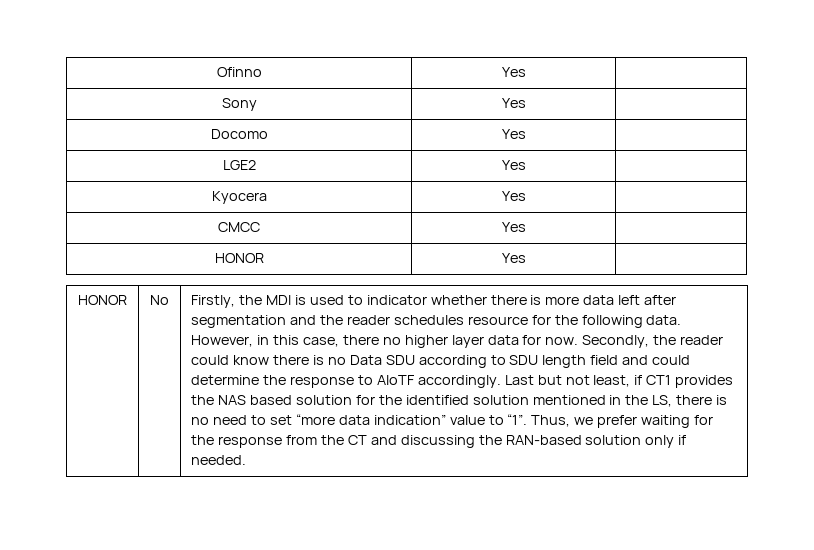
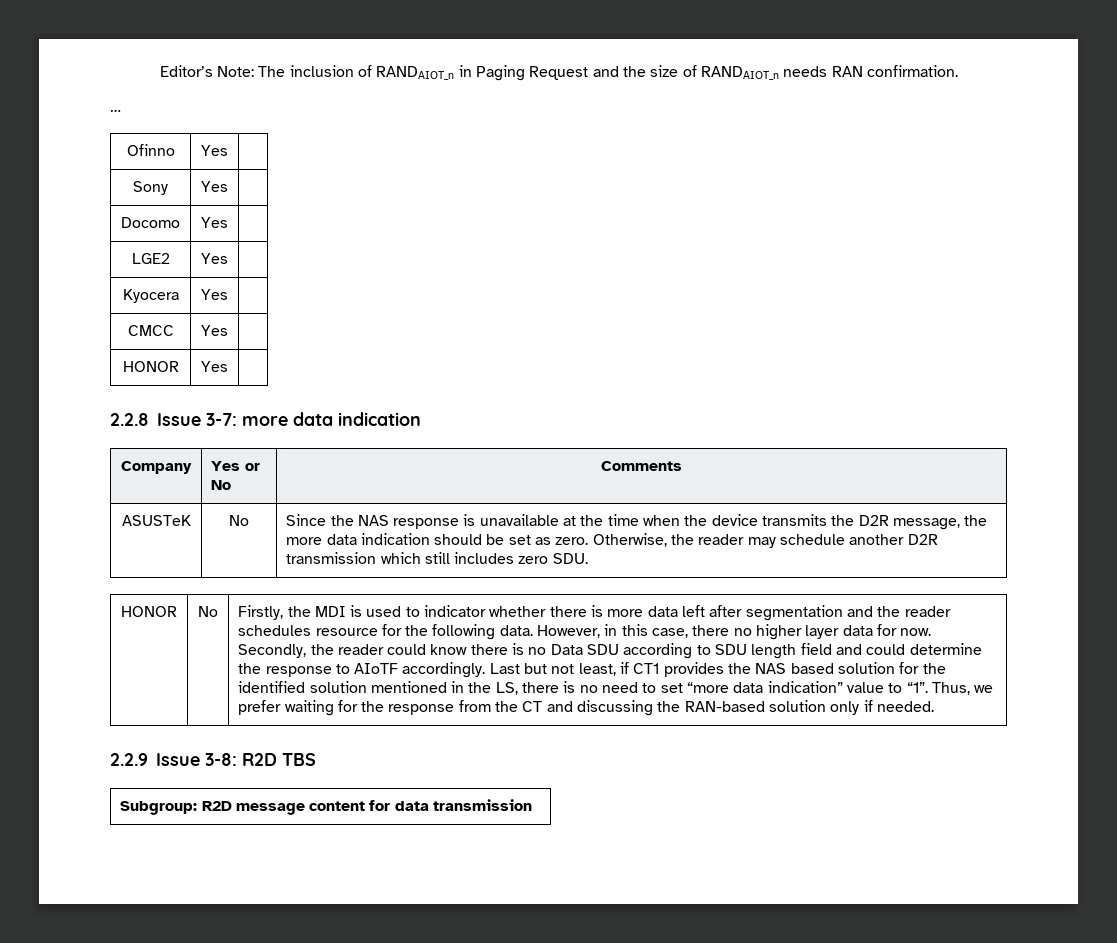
(216, 72) none -> [159,65,958,81] [110,109,121,112] Editor’s Note: The inclusion of RANDAIOT_n in Paging Request and the size of RANDAIOT_n needs RAN confirmation. // … //
(526, 258) none -> [110,412,421,426] [121,461,192,474] [211,461,260,471] [211,480,232,490] [601,461,682,471] [121,515,191,526] [229,515,249,526] [286,514,988,530] [286,533,938,548] [286,552,588,564] // 2.2.8 Issue 3-7: more data indication // Company | Yes or No | Comments // ASUSTeK | No | Since the NAS response is unavailable at the time when the device transmits the D2R message, the more data indication should be set as zero. Otherwise, the reader may schedule another D2R transmission which still includes zero SDU.
(247, 460) none -> [110,753,316,766] [120,799,533,815] // 2.2.9 Issue 3-8: R2D TBS // Subgroup: R2D message content for data transmission

